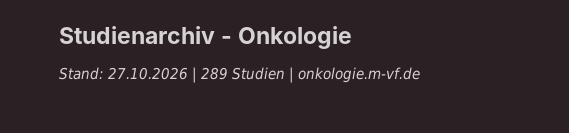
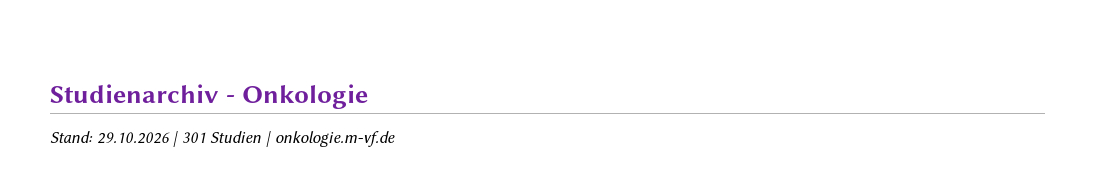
[108,67,228,83] 27.10.2026 | 289 -> [96,131,206,147] 29.10.2026 | 301

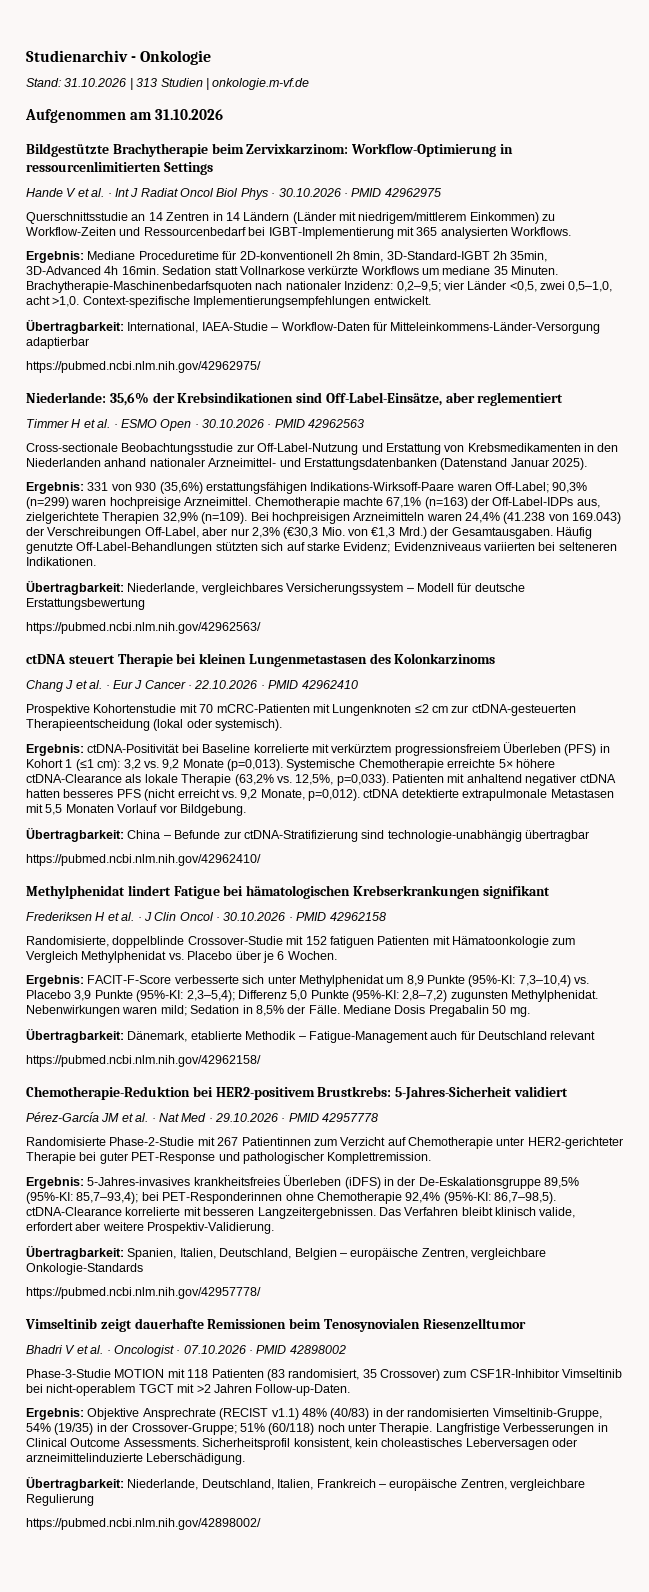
[96,131,206,147] 29.10.2026 | 301 -> [64,78,158,90] 31.10.2026 | 313
(395, 139) none -> [25,109,223,123] [26,143,513,157] [26,161,213,175] [26,188,441,200] [26,212,556,224] [26,227,571,239] [26,251,548,263] [26,266,559,275] [26,281,613,293] [26,296,431,308] [26,319,601,334] [26,337,89,349] [26,361,261,373] [26,392,564,406] [26,419,365,431] [26,443,619,455] [26,458,587,470] [26,482,588,494] [26,497,600,509] [26,512,622,524] [26,527,592,539] [26,542,617,554] [26,557,96,566] [26,580,525,595] [26,598,145,610] [26,622,261,634] [26,653,496,667] [26,680,358,692] [26,704,576,716] [26,719,283,731] [26,742,610,756] [26,759,555,771] [26,774,616,786] [26,789,614,801] [26,804,246,816] [26,827,589,842] [26,854,261,866] [26,885,550,899] [26,912,386,921] [26,936,576,948] [26,951,337,963] [26,975,590,987] [26,990,599,1002] [26,1005,530,1017] [26,1028,596,1043] [26,1055,261,1067] [26,1086,568,1100] [26,1112,379,1122] [26,1137,623,1149] [26,1152,432,1164] [26,1175,579,1189] [26,1192,556,1204] [26,1207,576,1219] [26,1222,275,1234] [26,1245,546,1260] [26,1263,143,1275] [26,1287,261,1299] [25,1318,526,1332] [26,1345,346,1357] [26,1369,623,1381] [26,1384,351,1396] [26,1408,602,1420] [26,1423,608,1435] [26,1438,577,1450] [26,1453,246,1465] [26,1476,585,1491] [26,1494,94,1506] [26,1518,261,1530] // Aufgenommen am 31.10.2026 // Bildgestützte Brachytherapie beim Zervixkarzinom: Workflow-Optimierung in ressourcenlimitierten Settings // Hande V et al. · Int J Radiat Oncol Biol Phys · 30.10.2026 · PMID 42962975 // Querschnittsstudie an 14 Zentren in 14 Ländern (Länder mit niedrigem/mittlerem Einkommen) zu Workflow-Zeiten und Ressourcenbedarf bei IGBT-Implementierung mit 365 analysierten Workflows. // Ergebnis: Mediane Proceduretime für 2D-konventionell 2h 8min, 3D-Standard-IGBT 2h 35min, 3D-Advanced 4h 16min. Sedation statt Vollnarkose verkürzte Workflows um mediane 35 Minuten. Brachytherapie-Maschinenbedarfsquoten nach nationaler Inzidenz: 0,2–9,5; vier Länder <0,5, zwei 0,5–1,0, acht >1,0. Context-spezifische Implementierungsempfehlungen entwickelt. // Übertragbarkeit: International, IAEA-Studie – Workflow-Daten für Mitteleinkommens-Länder-Versorgung adaptierbar // https://pubmed.ncbi.nlm.nih.gov/42962975/ // Niederlande: 35,6% der Krebsindikationen sind Off-Label-Einsätze, aber reglementiert // Timmer H et al. · ESMO Open · 30.10.2026 · PMID 42962563 // Cross-sectionale Beobachtungsstudie zur Off-Label-Nutzung und Erstattung von Krebsmedikamenten in den Niederlanden anhand nationaler Arzneimittel- und Erstattungsdatenbanken (Datenstand Januar 2025). // Ergebnis: 331 von 930 (35,6%) erstattungsfähigen Indikations-Wirksoff-Paare waren Off-Label; 90,3% (n=299) waren hochpreisige Arzneimittel. Chemotherapie machte 67,1% (n=163) der Off-Label-IDPs aus, zielgerichtete Therapien 32,9% (n=109). Bei hochpreisigen Arzneimitteln waren 24,4% (41.238 von 169.043) der Verschreibungen Off-Label, aber nur 2,3% (€30,3 Mio. von €1,3 Mrd.) der Gesamtausgaben. Häufig genutzte Off-Label-Behandlungen stützten sich auf starke Evidenz; Evidenzniveaus variierten bei selteneren Indikationen. // Übertragbarkeit: Niederlande, vergleichbares Versicherungssystem – Modell für deutsche Erstattungsbewertung // https://pubmed.ncbi.nlm.nih.gov/42962563/ // ctDNA steuert Therapie bei kleinen Lungenmetastasen des Kolonkarzinoms // Chang J et al. · Eur J Cancer · 22.10.2026 · PMID 42962410 // Prospektive Kohortenstudie mit 70 mCRC-Patienten mit Lungenknoten ≤2 cm zur ctDNA-gesteuerten Therapieentscheidung (lokal oder systemisch). // Ergebnis: ctDNA-Positivität bei Baseline korrelierte mit verkürztem progressionsfreiem Überleben (PFS) in Kohort 1 (≤1 cm): 3,2 vs. 9,2 Monate (p=0,013). Systemische Chemotherapie erreichte 5× höhere ctDNA-Clearance als lokale Therapie (63,2% vs. 12,5%, p=0,033). Patienten mit anhaltend negativer ctDNA hatten besseres PFS (nicht erreicht vs. 9,2 Monate, p=0,012). ctDNA detektierte extrapulmonale Metastasen mit 5,5 Monaten Vorlauf vor Bildgebung. // Übertragbarkeit: China – Befunde zur ctDNA-Stratifizierung sind technologie-unabhängig übertragbar // https://pubmed.ncbi.nlm.nih.gov/42962410/ // Methylphenidat lindert Fatigue bei hämatologischen Krebserkrankungen signifikant // Frederiksen H et al. · J Clin Oncol · 30.10.2026 · PMID 42962158 // Randomisierte, doppelblinde Crossover-Studie mit 152 fatiguen Patienten mit Hämatoonkologie zum Vergleich Methylphenidat vs. Placebo über je 6 Wochen. // Ergebnis: FACIT-F-Score verbesserte sich unter Methylphenidat um 8,9 Punkte (95%-KI: 7,3–10,4) vs. Placebo 3,9 Punkte (95%-KI: 2,3–5,4); Differenz 5,0 Punkte (95%-KI: 2,8–7,2) zugunsten Methylphenidat. Nebenwirkungen waren mild; Sedation in 8,5% der Fälle. Mediane Dosis Pregabalin 50 mg. // Übertragbarkeit: Dänemark, etablierte Methodik – Fatigue-Management auch für Deutschland relevant // https://pubmed.ncbi.nlm.nih.gov/42962158/ // Chemotherapie-Reduktion bei HER2-positivem Brustkrebs: 5-Jahres-Sicherheit validiert // Pérez-García JM et al. · Nat Med · 29.10.2026 · PMID 42957778 // Randomisierte Phase-2-Studie mit 267 Patientinnen zum Verzicht auf Chemotherapie unter HER2-gerichteter Therapie bei guter PET-Response und pathologischer Komplettremission. // Ergebnis: 5-Jahres-invasives krankheitsfreies Überleben (iDFS) in der De-Eskalationsgruppe 89,5% (95%-KI: 85,7–93,4); bei PET-Responderinnen ohne Chemotherapie 92,4% (95%-KI: 86,7–98,5). ctDNA-Clearance korrelierte mit besseren Langzeitergebnissen. Das Verfahren bleibt klinisch valide, erfordert aber weitere Prospektiv-Validierung. // Übertragbarkeit: Spanien, Italien, Deutschland, Belgien – europäische Zentren, vergleichbare Onkologie-Standards // https://pubmed.ncbi.nlm.nih.gov/42957778/ // Vimseltinib zeigt dauerhafte Remissionen beim Tenosynovialen Riesenzelltumor // Bhadri V et al. · Oncologist · 07.10.2026 · PMID 42898002 // Phase-3-Studie MOTION mit 118 Patienten (83 randomisiert, 35 Crossover) zum CSF1R-Inhibitor Vimseltinib bei nicht-operablem TGCT mit >2 Jahren Follow-up-Daten. // Ergebnis: Objektive Ansprechrate (RECIST v1.1) 48% (40/83) in der randomisierten Vimseltinib-Gruppe, 54% (19/35) in der Crossover-Gruppe; 51% (60/118) noch unter Therapie. Langfristige Verbesserungen in Clinical Outcome Assessments. Sicherheitsprofil konsistent, kein choleastisches Leberversagen oder arzneimittelinduzierte Leberschädigung. // Übertragbarkeit: Niederlande, Deutschland, Italien, Frankreich – europäische Zentren, vergleichbare Regulierung // https://pubmed.ncbi.nlm.nih.gov/42898002/

